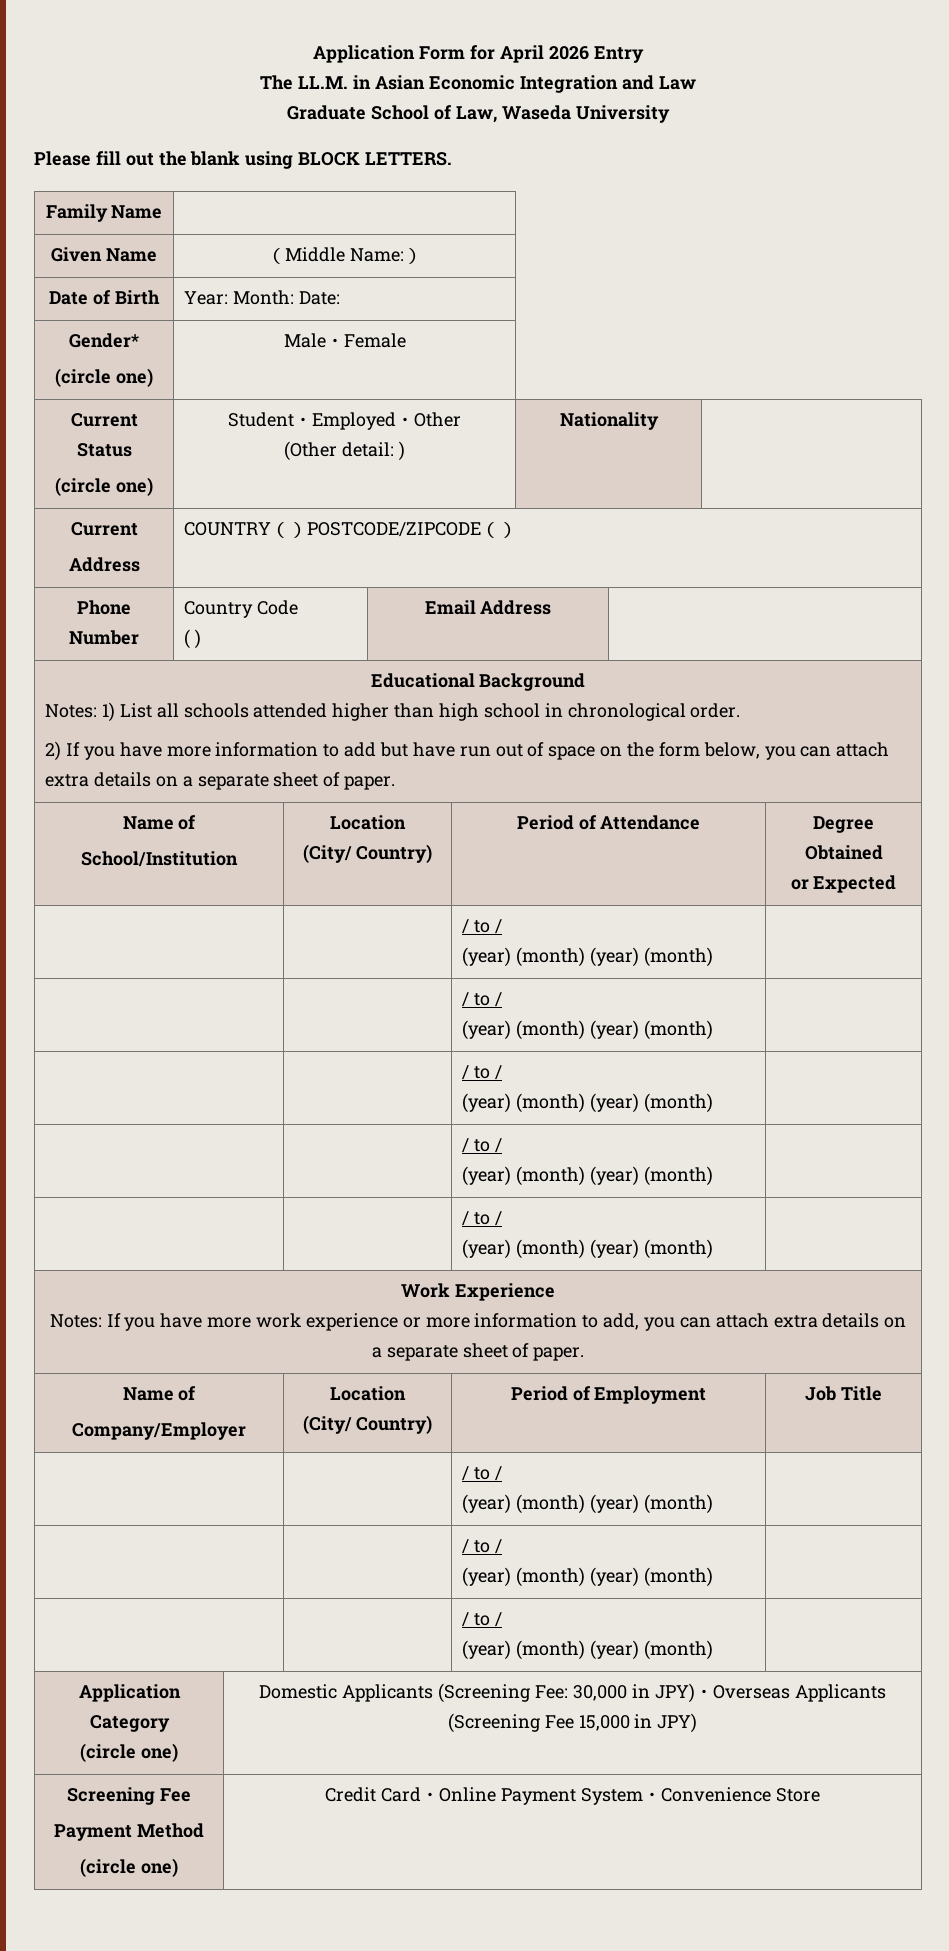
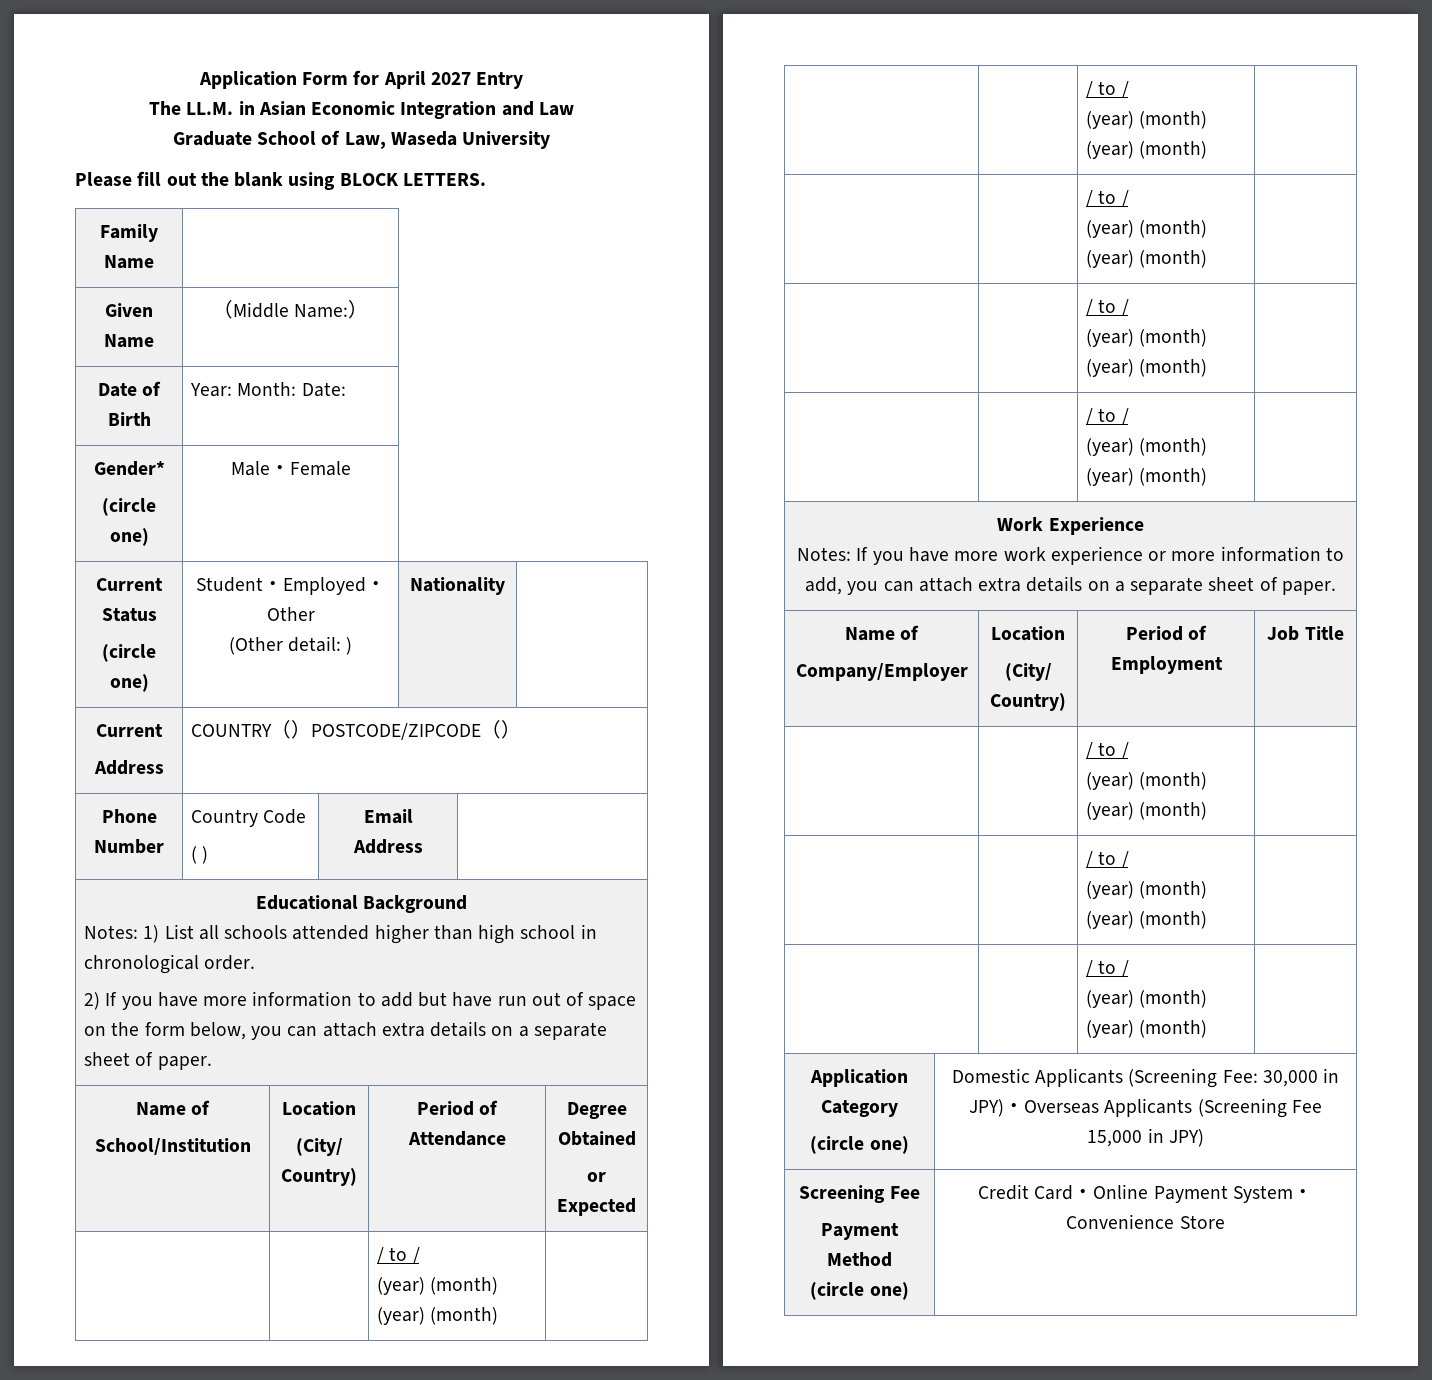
[548,46,589,60] 2026 -> [430,72,471,85] 2027

